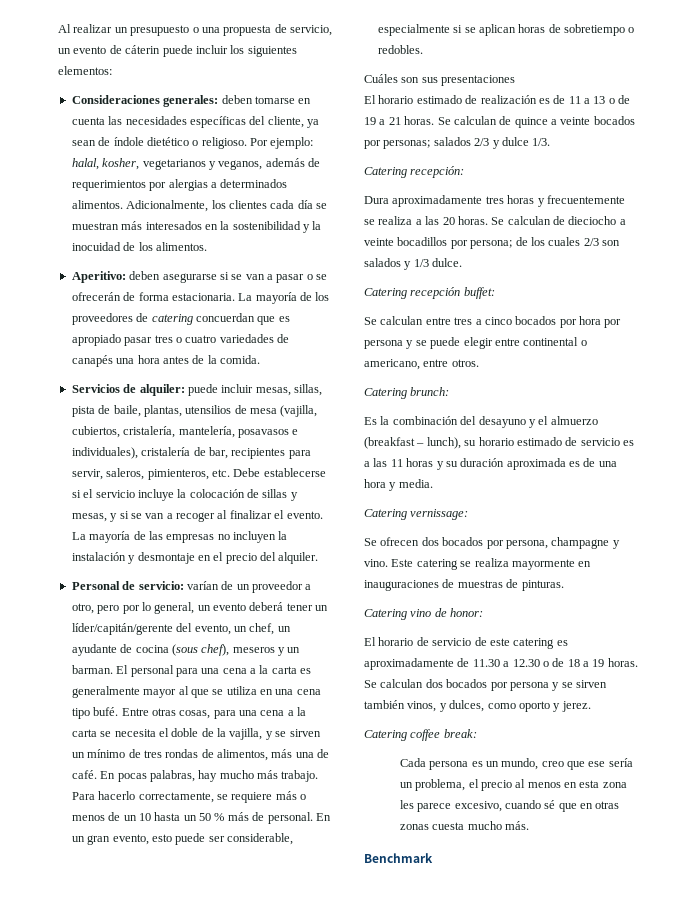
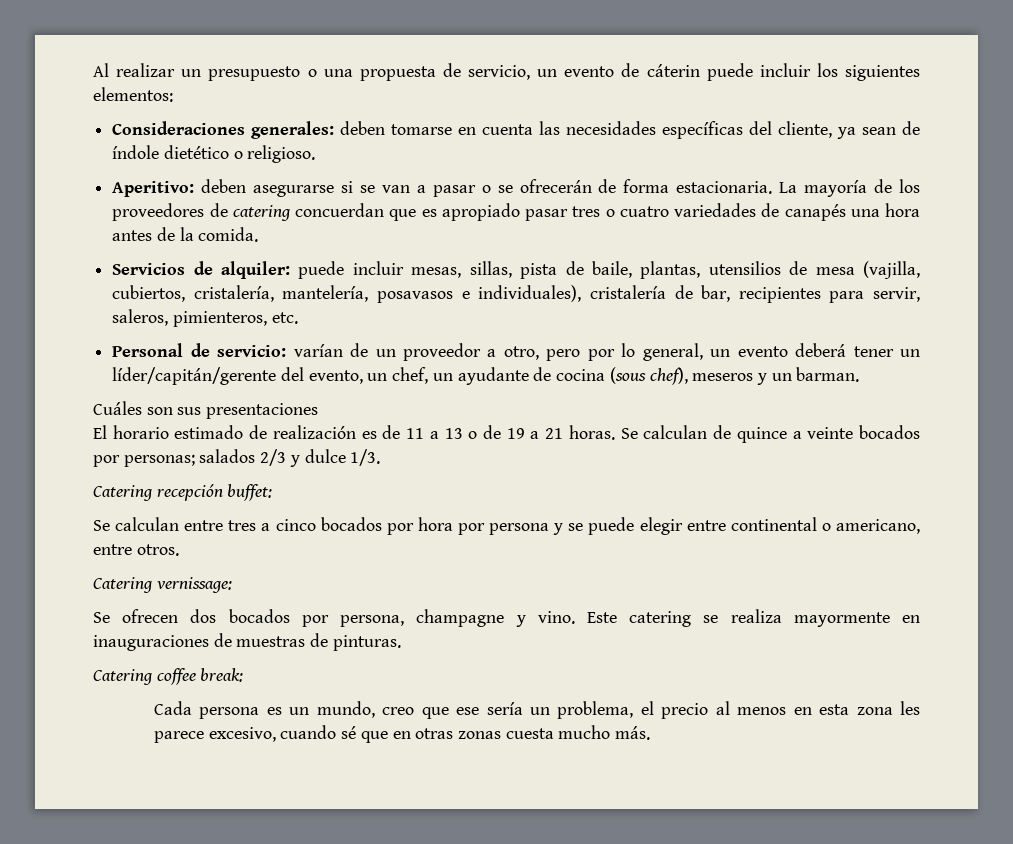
[250,137,314,149] [71,158,320,170] [71,179,288,191] [71,200,327,212] [71,221,322,233] [71,242,207,251] Por ejemplo: halal, kosher, vegetarianos y veganos, además de requerimientos por alergias a determinados alimentos. Adicionalmente, los clientes cada día se muestran más interesados en la sostenibilidad y la inocuidad de los alimentos. -> (316, 154) none
[233,468,326,477] [71,489,298,501] [71,510,323,522] [71,531,288,543] [71,552,319,564] Debe establecerse si el servicio incluye la colocación de sillas y mesas, y si se van a recoger al finalizar el evento. La mayoría de las empresas no incluyen la instalación y desmontaje en el precio del alquiler. -> (298, 318) none
[116,665,312,677] [71,686,321,698] [71,707,307,719] [71,728,321,740] [71,749,330,761] [71,770,319,782] [71,791,306,803] [71,812,331,824] [71,833,293,845] [377,24,635,36] [377,45,423,54] El personal para una cena a la carta es generalmente mayor al que se utiliza en una cena tipo bufé. Entre otras cosas, para una cena a la carta se necesita el doble de la vajilla, y se sirven un mínimo de tres rondas de alimentos, más una de café. En pocas palabras, hay mucho más trabajo. Para hacerlo correctamente, se requiere más o menos de un 10 hasta un 50 % más de personal. En un gran evento, esto puede ser considerable, especialmente si se aplican horas de sobretiempo o redobles. -> (860, 374) none
[364,166,465,178] [364,195,625,207] [364,216,626,225] [364,237,620,249] [364,258,463,270] // Catering recepción: // Dura aproximadamente tres horas y frecuentemente se realiza a las 20 horas. Se calculan de dieciocho a veinte bocadillos por persona; de los cuales 2/3 son salados y 1/3 dulce. -> (381, 457) none
[364,387,450,399] [364,416,598,428] [364,437,634,449] [364,458,617,470] [364,479,433,491] // Catering brunch: // Es la combinación del desayuno y el almuerzo (breakfast – lunch), su horario estimado de servicio es a las 11 horas y su duración aproximada es de una hora y media. -> (179, 550) none
[364,608,484,620] [364,637,568,649] [364,658,638,670] [364,679,607,691] [364,700,591,712] // Catering vino de honor: // El horario de servicio de este catering es aproximadamente de 11.30 a 12.30 o de 18 a 19 horas. Se calculan dos bocados por persona y se sirven también vinos, y dulces, como oporto y jerez. -> (401, 643) none
[364,853,433,863] // Benchmark -> (651, 733) none

